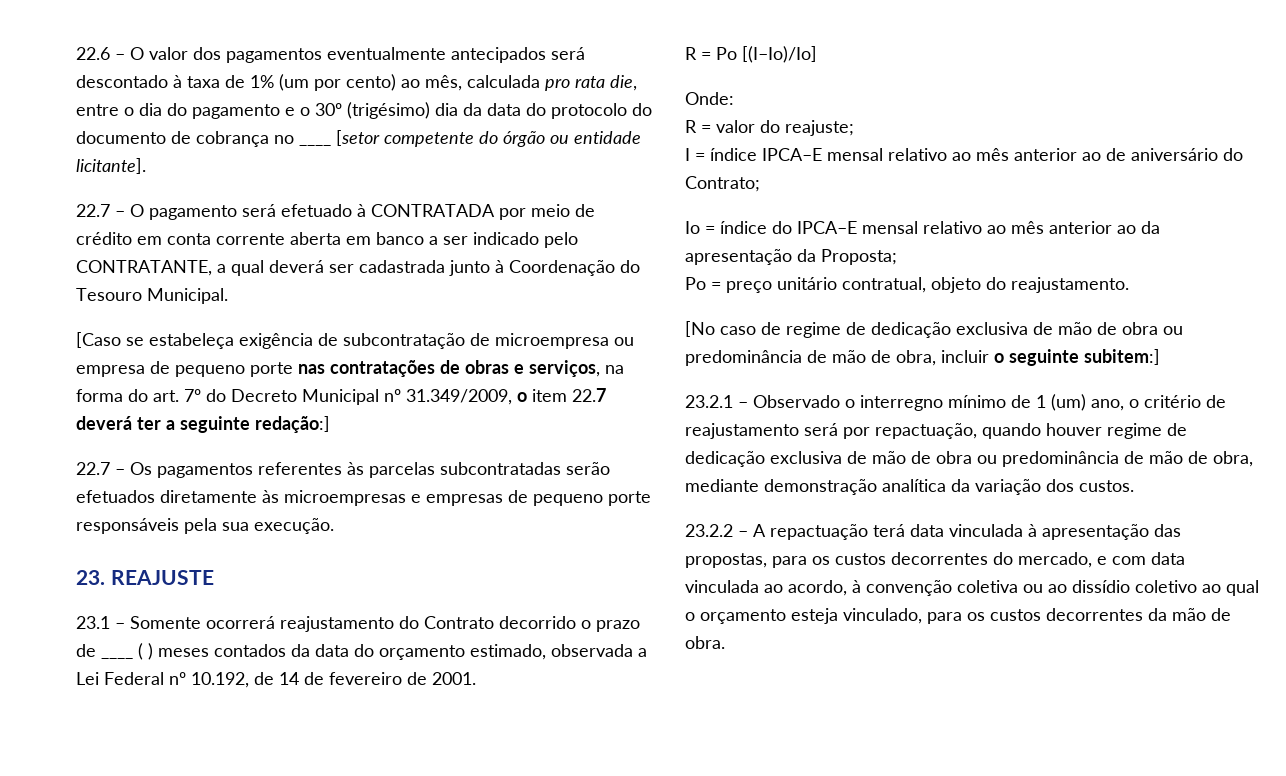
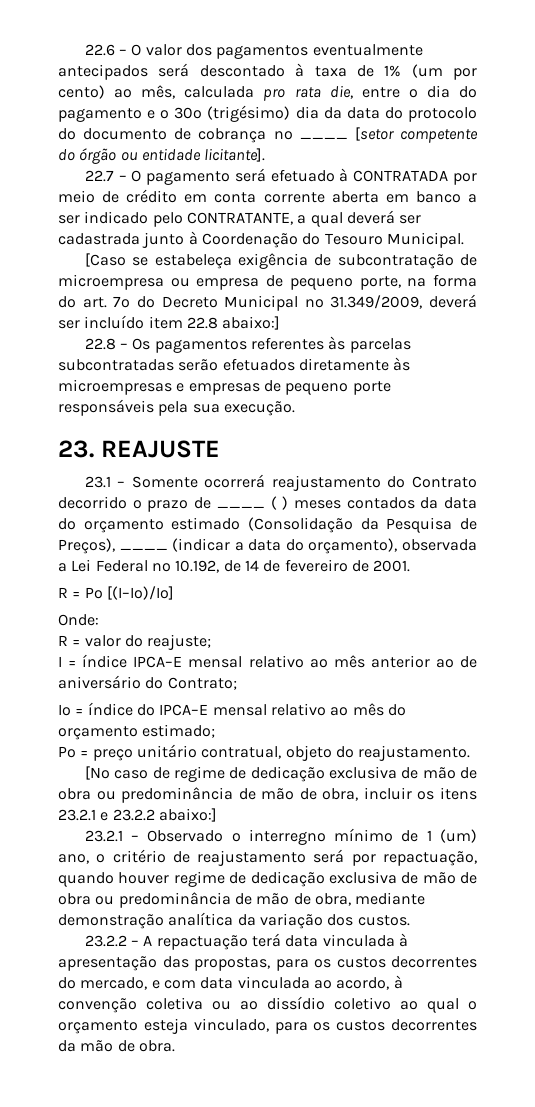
[250,360,600,377] porte nas contratações de obras e serviços, -> [359,276,401,290] porte,
[517,388,606,402] [76,416,330,433] [76,462,110,475] o item 22.7 deverá ter a seguinte redação:] // 22.7 -> [429,294,477,308] [58,315,281,330] [84,338,116,350] deverá ser incluído item 22.8 abaixo:] // 22.8
[470,644,546,660] estimado, -> [171,517,478,533] [58,538,398,554] estimado (Consolidação da Pesquisa de Preços), ____ (indicar a data do orçamento),
[169,672,186,685] nº -> [151,563,171,572] no
[1049,221,1160,234] [685,249,897,265] anterior ao da apresentação da Proposta; -> [387,704,406,716] [58,724,216,740] do orçamento estimado;
[994,349,1160,366] o seguinte subitem:] -> [417,787,477,800] [58,808,217,822] os itens 23.2.1 e 23.2.2 abaixo:]

